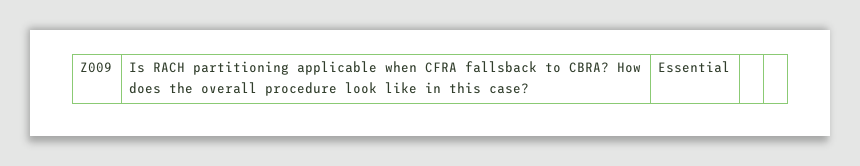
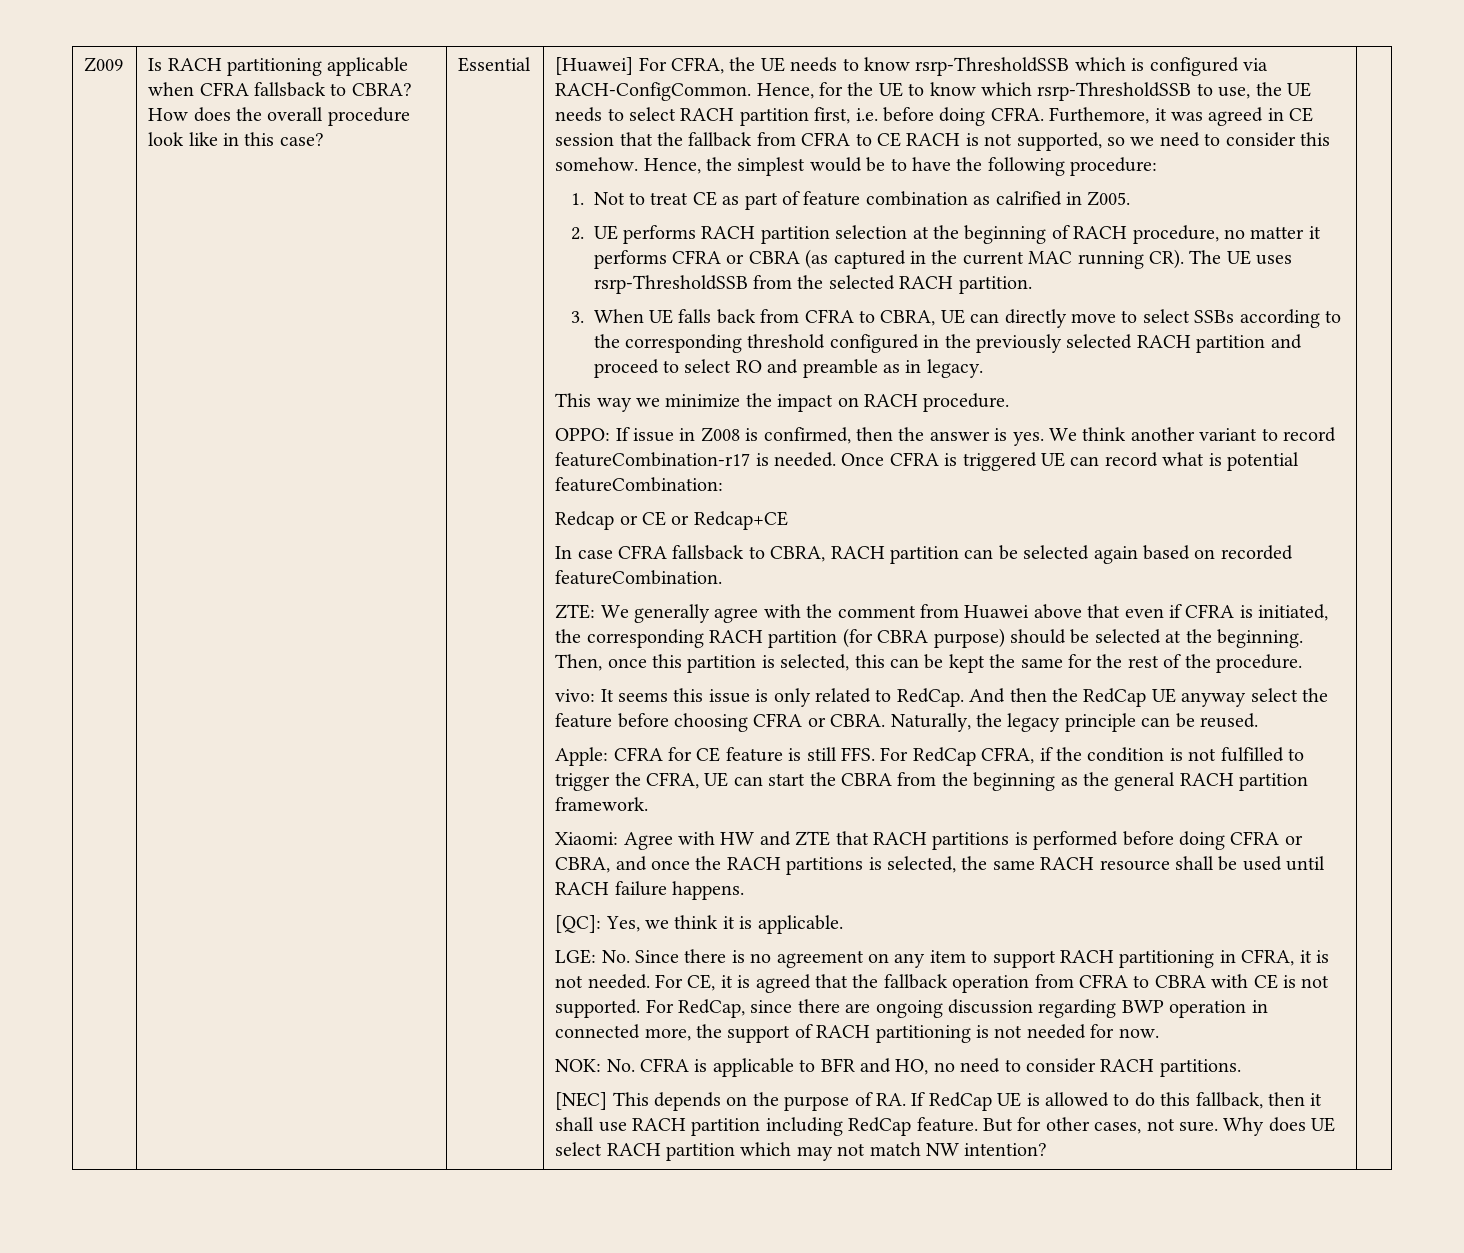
(731, 67) none -> [555,57,1268,76] [555,82,1311,101] [555,107,1314,126] [555,132,1330,151] [555,157,1158,176] [570,191,1131,210] [570,225,1321,244] [593,249,1293,269] [593,275,1032,294] [570,309,1341,328] [593,334,1302,353] [593,359,983,378] [555,393,1010,412] [555,427,1336,446] [555,452,1299,471] [555,477,724,492] [555,511,788,530] [555,545,1293,564] [555,570,723,585] [555,604,1329,623] [555,628,1303,648] [555,654,1302,673] [555,688,1328,707] [555,713,1258,732] [555,747,1304,766] [555,772,1309,791] [555,797,649,811] [555,831,1303,850] [555,856,1326,875] [555,881,744,900] [555,915,843,934] [555,949,1329,968] [555,974,1330,993] [555,999,1268,1018] [555,1024,1159,1043] [555,1058,1241,1077] [555,1092,1323,1111] [555,1117,1336,1136] [555,1142,1048,1161] [Huawei] For CFRA, the UE needs to know rsrp-ThresholdSSB which is configured via RACH-ConfigCommon. Hence, for the UE to know which rsrp-ThresholdSSB to use, the UE needs to select RACH partition first, i.e. before doing CFRA. Furthemore, it was agreed in CE session that the fallback from CFRA to CE RACH is not supported, so we need to consider this somehow. Hence, the simplest would be to have the following procedure: // 1. Not to treat CE as part of feature combination as calrified in Z005. // 2. UE performs RACH partition selection at the beginning of RACH procedure, no matter it performs CFRA or CBRA (as captured in the current MAC running CR). The UE uses rsrp-ThresholdSSB from the selected RACH partition. // 3. When UE falls back from CFRA to CBRA, UE can directly move to select SSBs according to the corresponding threshold configured in the previously selected RACH partition and proceed to select RO and preamble as in legacy. // This way we minimize the impact on RACH procedure. // OPPO: If issue in Z008 is confirmed, then the answer is yes. We think another variant to record featureCombination-r17 is needed. Once CFRA is triggered UE can record what is potential featureCombination: // Redcap or CE or Redcap+CE // In case CFRA fallsback to CBRA, RACH partition can be selected again based on recorded featureCombination. // ZTE: We generally agree with the comment from Huawei above that even if CFRA is initiated, the corresponding RACH partition (for CBRA purpose) should be selected at the beginning. Then, once this partition is selected, this can be kept the same for the rest of the procedure. // vivo: It seems this issue is only related to RedCap. And then the RedCap UE anyway select the feature before choosing CFRA or CBRA. Naturally, the legacy principle can be reused. // Apple: CFRA for CE feature is still FFS. For RedCap CFRA, if the condition is not fulfilled to trigger the CFRA, UE can start the CBRA from the beginning as the general RACH partition framework. // Xiaomi: Agree with HW and ZTE that RACH partitions is performed before doing CFRA or CBRA, and once the RACH partitions is selected, the same RACH resource shall be used until RACH failure happens. // [QC]: Yes, we think it is applicable. // LGE: No. Since there is no agreement on any item to support RACH partitioning in CFRA, it is not needed. For CE, it is agreed that the fallback operation from CFRA to CBRA with CE is not supported. For RedCap, since there are ongoing discussion regarding BWP operation in connected more, the support of RACH partitioning is not needed for now. // NOK: No. CFRA is applicable to BFR and HO, no need to consider RACH partitions. // [NEC] This depends on the purpose of RA. If RedCap UE is allowed to do this fallback, then it shall use RACH partition including RedCap feature. But for other cases, not sure. Why does UE select RACH partition which may not match NW intention?

